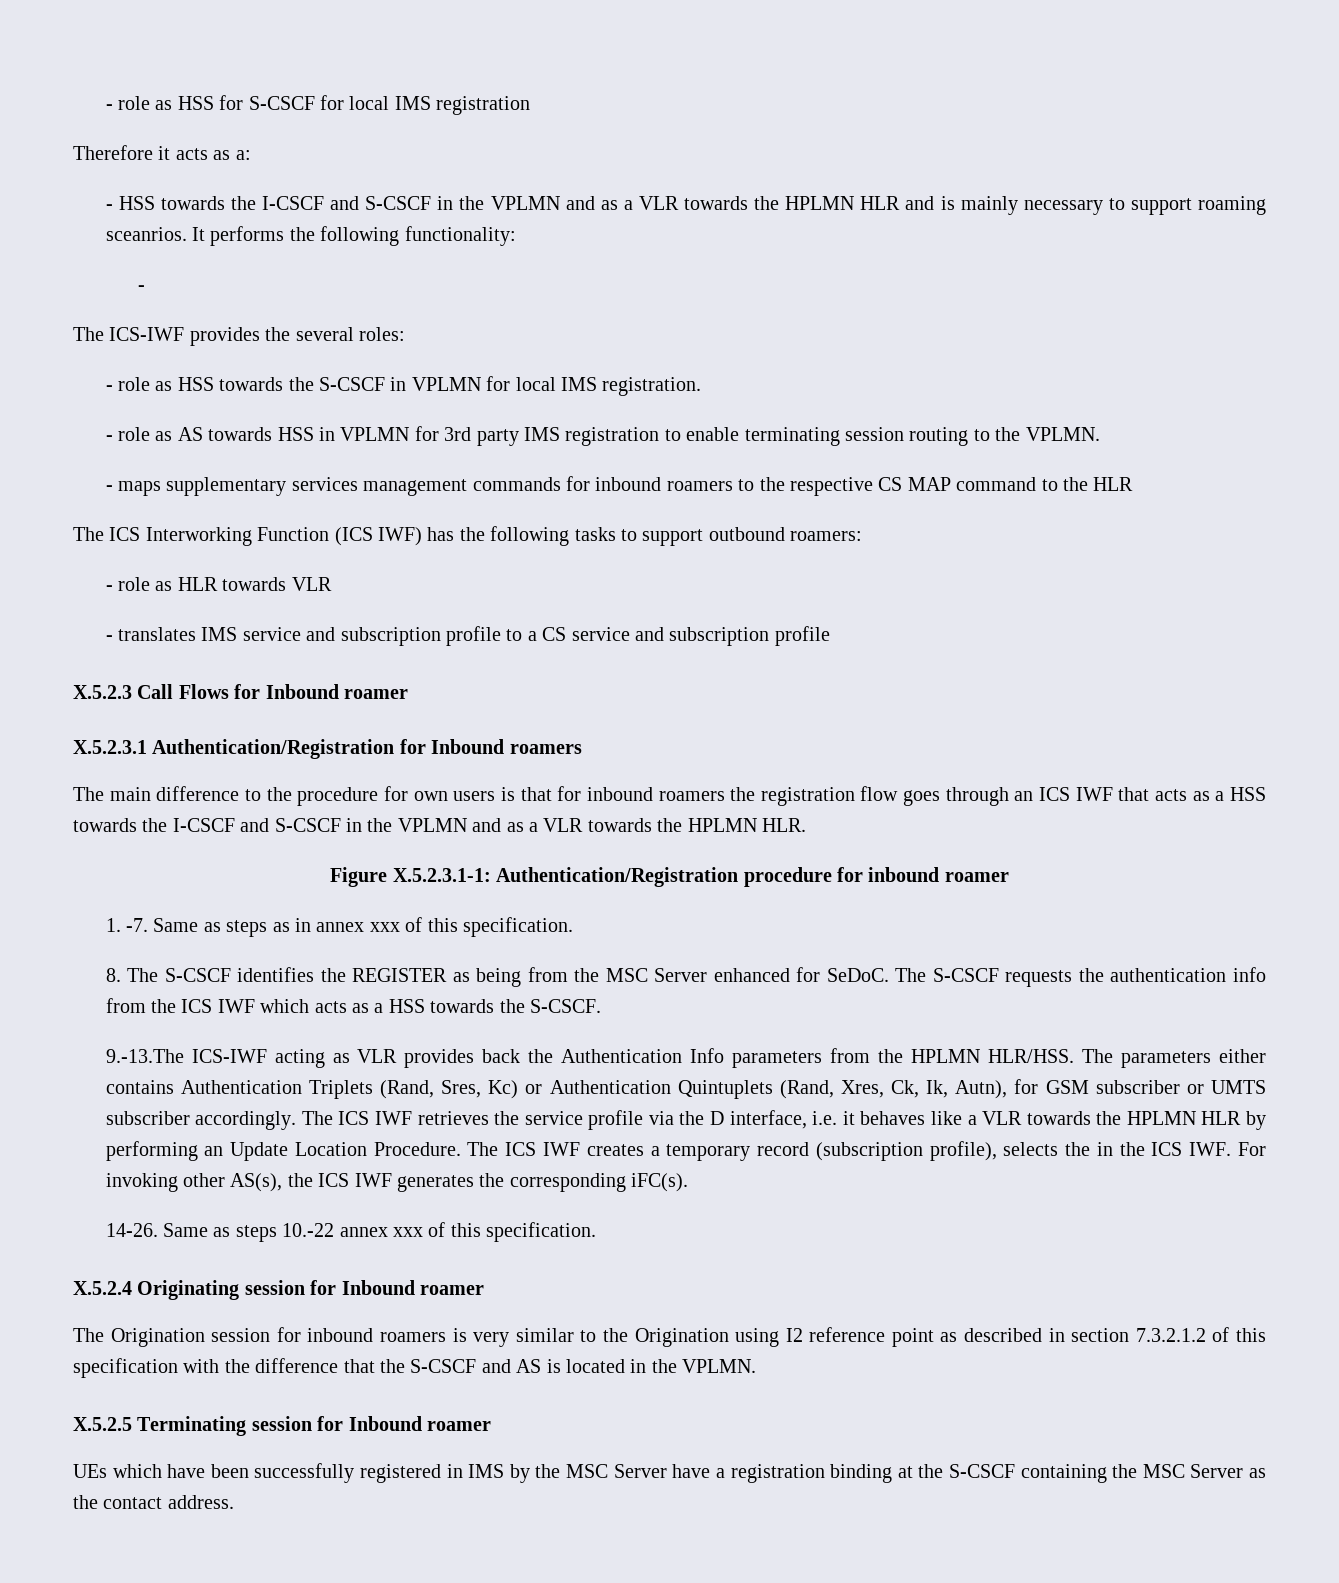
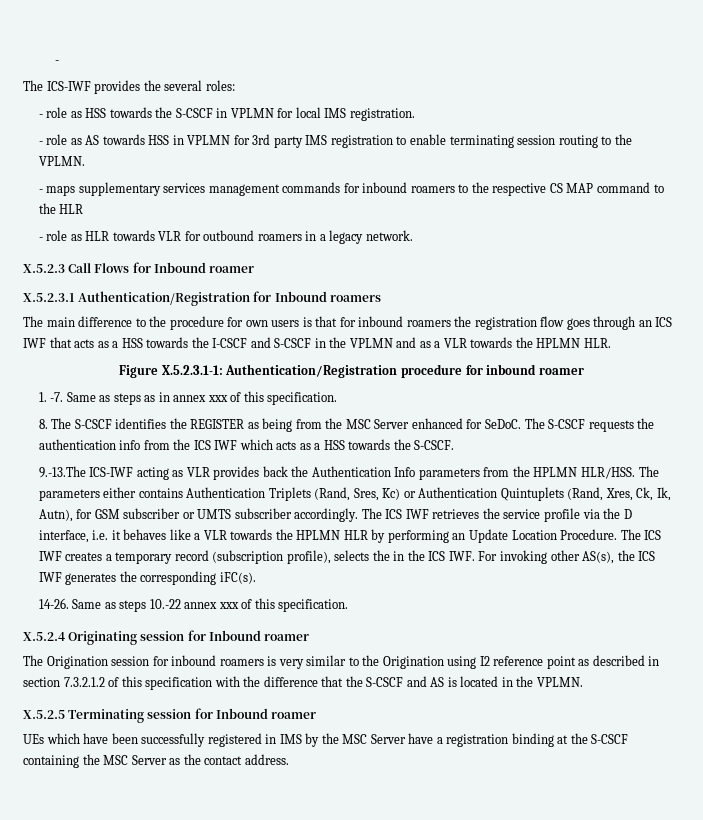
[105,95,531,115] [73,145,251,160] [105,196,1267,215] [105,226,516,246] [138,285,146,291] - role as HSS for S-CSCF for local IMS registration // Therefore it acts as a: // - HSS towards the I-CSCF and S-CSCF in the VPLMN and as a VLR towards the HPLMN HLR and is mainly necessary to support roaming sceanrios. It performs the following functionality: // - -> [54,60,59,64] -
[73,526,863,546] // The ICS Interworking Function (ICS IWF) has the following tasks to support outbound roamers: -> (84, 209) none
[105,626,830,646] // - translates IMS service and subscription profile to a CS service and subscription profile -> [184,230,413,244] for outbound roamers in a legacy network.

